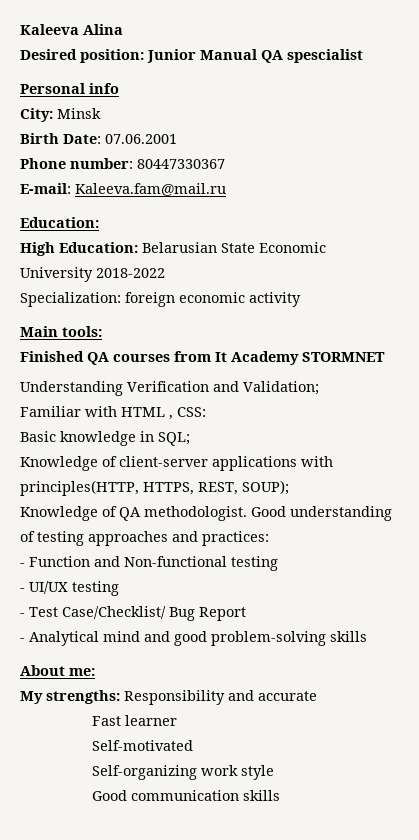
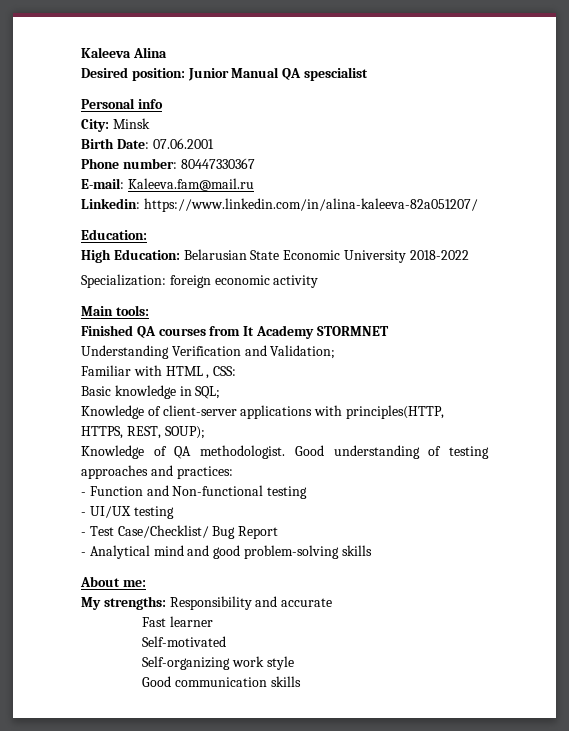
(226, 189) none -> [81,198,478,212] // Linkedin: https://www.linkedin.com/in/alina-kaleeva-82a051207/

